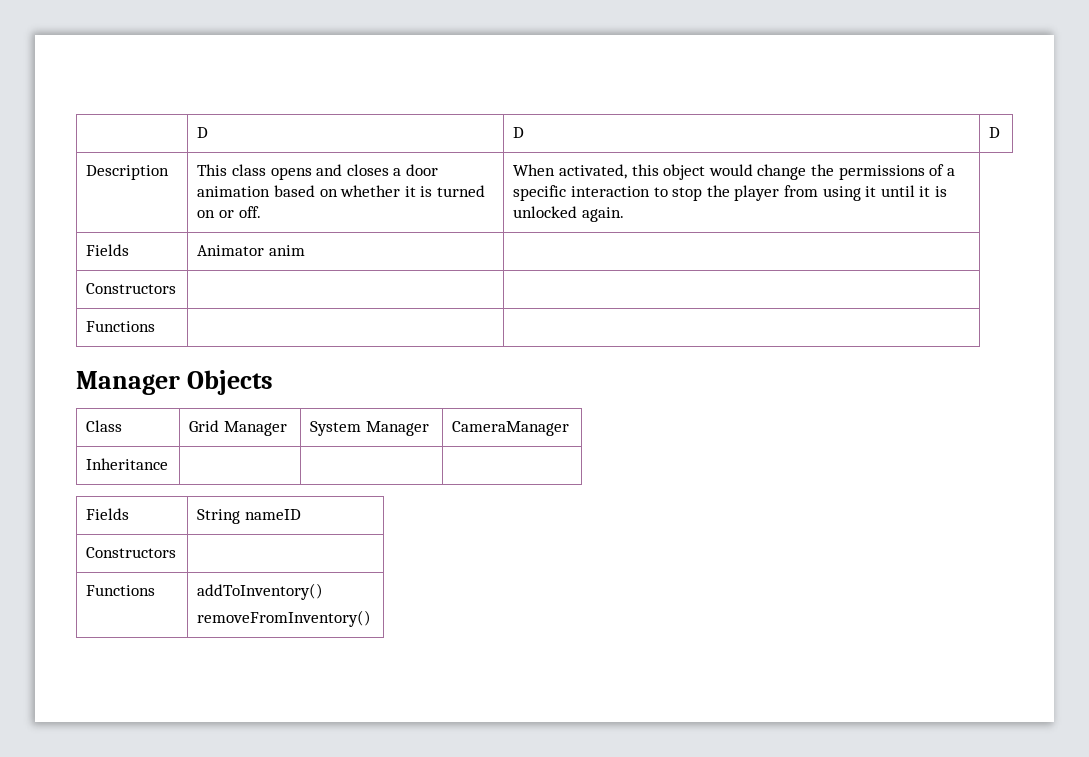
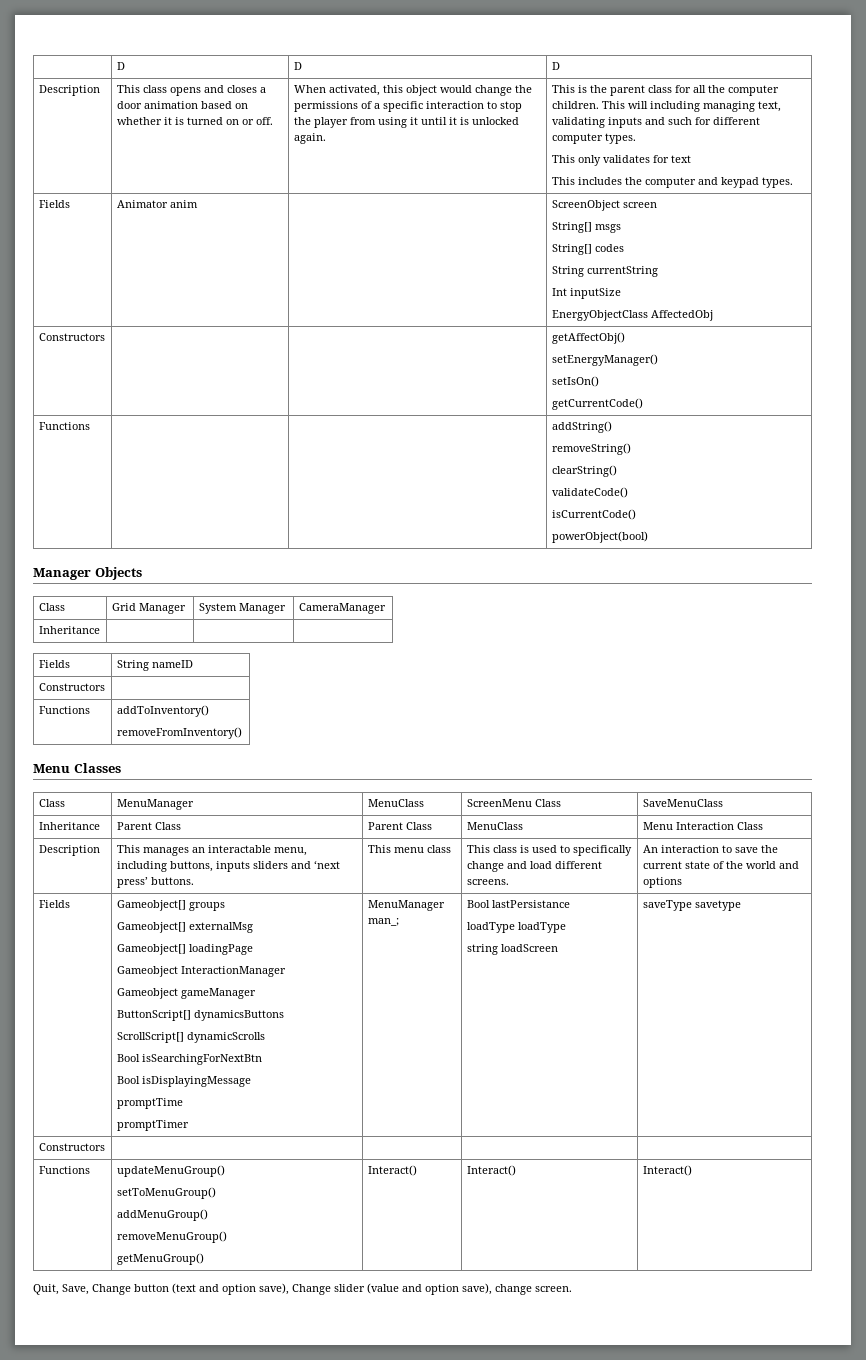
[86,244,130,256] [197,245,306,256] [86,283,177,294] [86,321,156,332] // Fields | Animator anim | // Constructors | | // Functions | | -> [551,85,779,96] [551,101,781,112] [551,117,760,128] [551,133,636,144] [551,155,691,166] [551,177,793,188] [38,200,70,208] [116,200,198,208] [551,200,657,211] [551,222,621,233] [551,244,624,255] [551,266,658,277] [551,288,621,299] [551,310,713,321] [38,333,105,341] [551,332,625,344] [551,354,658,366] [551,376,599,387] [551,398,643,410] [38,422,90,430] [551,421,612,433] [551,443,631,455] [551,465,617,477] [551,487,628,498] [551,509,636,520] [551,531,648,543] | This is the parent class for all the computer children. This will including managing text, validating inputs and such for different computer types. // This only validates for text // This includes the computer and keypad types. // Fields | Animator anim | | ScreenObject screen // String[] msgs // String[] codes // String currentString // Int inputSize // EnergyObjectClass AffectedObj // Constructors | | | getAffectObj() // setEnergyManager() // setIsOn() // getCurrentCode() // Functions | | | addString() // removeString() // clearString() // validateCode() // isCurrentCode() // powerObject(bool)
(372, 618) none -> [33,763,121,773] [38,799,65,807] [116,799,194,810] [367,799,424,807] [466,799,561,807] [642,799,723,807] [38,822,100,830] [116,822,181,830] [367,822,432,830] [466,822,523,830] [642,822,763,830] [38,845,100,856] [116,845,307,856] [116,860,340,872] [116,877,194,888] [367,845,451,853] [466,845,632,856] [466,861,602,872] [466,879,509,885] [642,845,778,853] [642,861,799,869] [642,877,682,888] [38,900,70,908] [116,900,225,911] [116,922,253,933] [116,944,253,955] [116,966,286,977] [116,988,256,999] [116,1010,284,1021] [116,1032,265,1043] [116,1054,262,1065] [116,1076,251,1087] [116,1098,183,1109] [116,1120,189,1131] [367,900,445,911] [367,918,399,926] [466,900,570,908] [466,922,566,933] [466,944,558,955] [642,900,741,911] [38,1143,105,1151] [38,1166,90,1174] [116,1165,225,1177] [116,1187,216,1199] [116,1209,208,1221] [116,1231,227,1243] [116,1253,204,1265] [367,1165,417,1176] [466,1165,516,1176] [642,1165,692,1176] [33,1283,572,1295] // Menu Classes // Class | MenuManager | MenuClass | ScreenMenu Class | SaveMenuClass // Inheritance | Parent Class | Parent Class | MenuClass | Menu Interaction Class // Description | This manages an interactable menu, including buttons, inputs sliders and ‘next press’ buttons. | This menu class | This class is used to specifically change and load different screens. | An interaction to save the current state of the world and options // Fields | Gameobject[] groups // Gameobject[] externalMsg // Gameobject[] loadingPage // Gameobject InteractionManager // Gameobject gameManager // ButtonScript[] dynamicsButtons // ScrollScript[] dynamicScrolls // Bool isSearchingForNextBtn // Bool isDisplayingMessage // promptTime // promptTimer | MenuManager man_; | Bool lastPersistance // loadType loadType // string loadScreen | saveType savetype // Constructors | | | | // Functions | updateMenuGroup() // setToMenuGroup() // addMenuGroup() // removeMenuGroup() // getMenuGroup() | Interact() | Interact() | Interact() // Quit, Save, Change button (text and option save), Change slider (value and option save), change screen.

